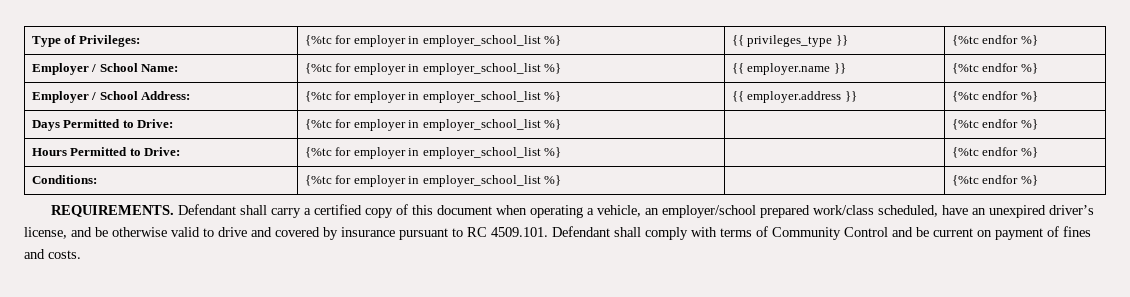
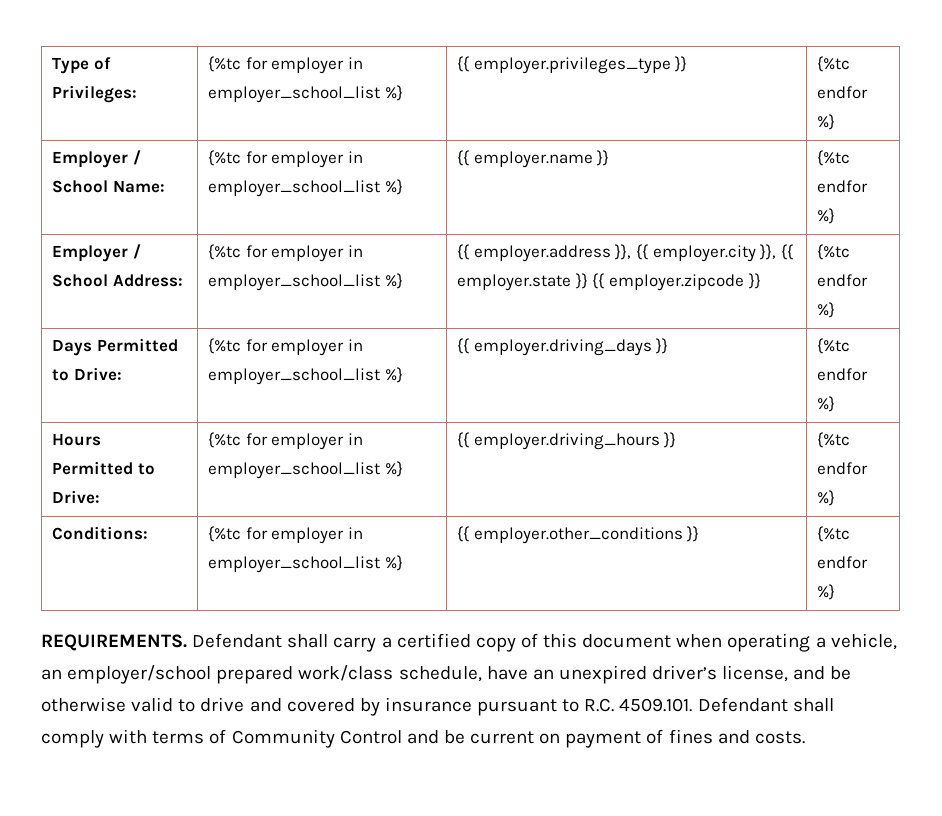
[747,35,833,47] privileges_type -> [473,57,671,74] employer.privileges_type
(842, 97) none -> [615,244,793,262] [457,273,745,291] }}, {{ employer.city }}, {{ employer.state }} {{ employer.zipcode
(562, 124) none -> [457,338,669,356] {{ employer.driving_days }}
(562, 152) none -> [457,432,677,450] {{ employer.driving_hours }}
(562, 180) none -> [457,526,700,544] {{ employer.other_conditions }}
[878,205,939,217] scheduled, -> [398,666,482,682] schedule,
[467,227,487,237] RC -> [584,698,615,712] R.C.

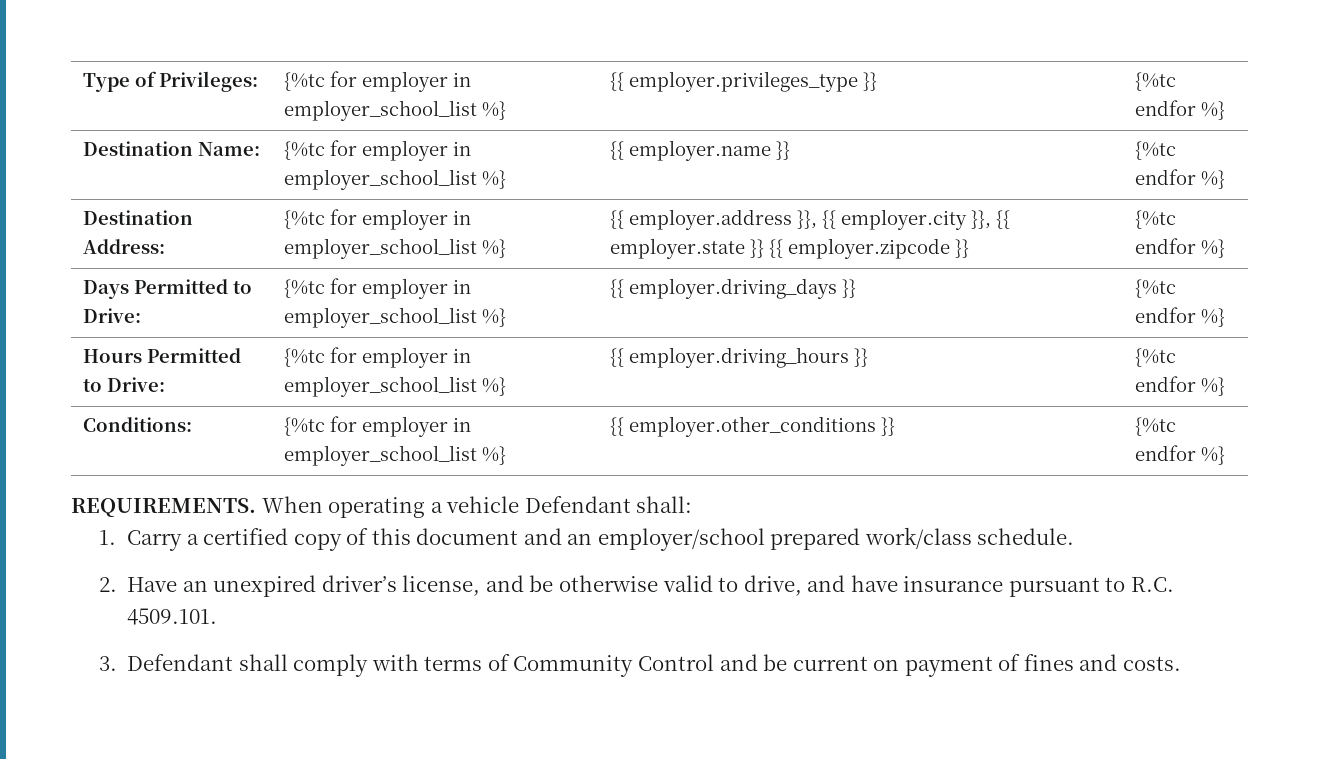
[52,150,141,168] [52,180,109,193] Employer / School -> [83,141,194,156] Destination
[52,244,141,262] [52,274,109,287] Employer / School -> [83,210,194,225] Destination
[192,633,377,652] Defendant shall carry -> [261,496,693,518] [99,530,183,551] When operating a vehicle Defendant shall: // 1. Carry
[676,633,897,652] when operating a vehicle, -> [523,528,562,545] and
[398,666,528,682] schedule, have -> [977,528,1075,545] [99,577,178,592] schedule. // 2. Have
[200,697,380,716] drive and covered by -> [743,575,898,596] drive, and have
(693, 705) none -> [99,656,118,671] // 3.

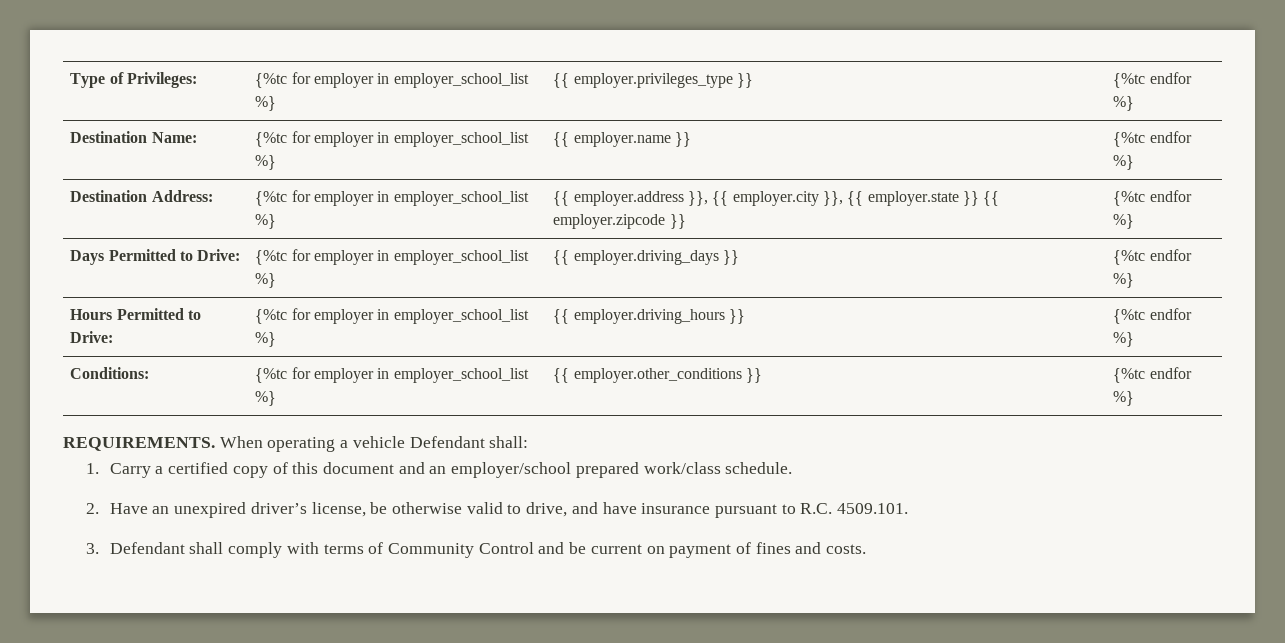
[485,575,524,592] and -> (366, 509) none

